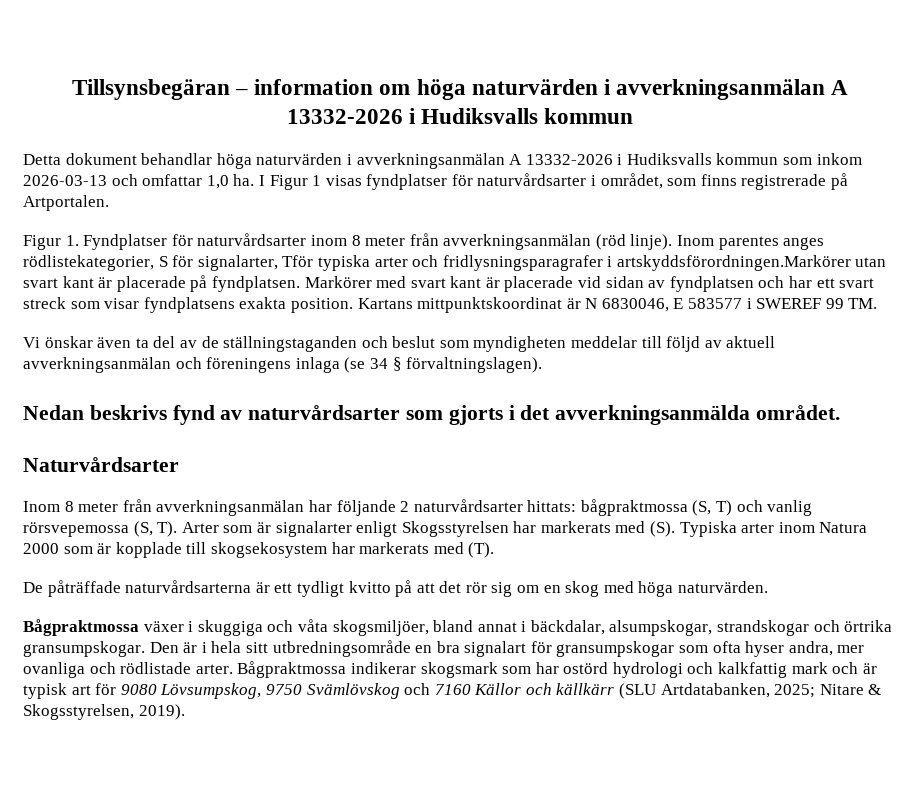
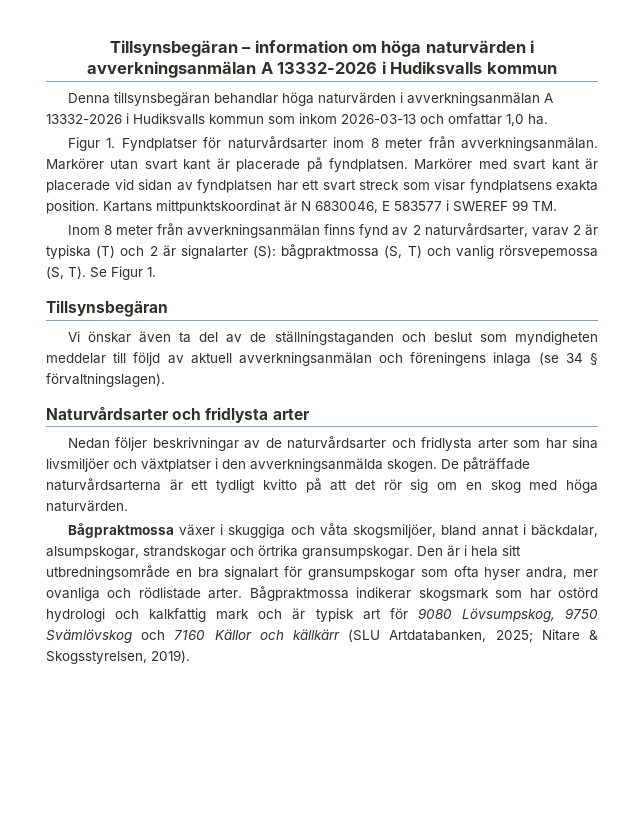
[23,153,137,165] Detta dokument -> [67,92,210,106] Denna tillsynsbegäran
[258,173,849,190] [23,195,109,211] I Figur 1 visas fyndplatser för naturvårdsarter i området, som finns registrerade på Artportalen. -> (548, 119) none
[443,234,825,250] [23,255,851,271] avverkningsanmälan (röd linje). Inom parentes anges rödlistekategorier, S för signalarter, Tför typiska arter och fridlysningsparagrafer i artskyddsförordningen.Markörer -> [461,137,598,151] [46,158,104,170] avverkningsanmälan. Markörer
[758,276,785,288] och -> (272, 186) none
(878, 303) none -> [67,223,599,238] [46,244,598,259] [46,266,156,280] [46,300,168,317] // Inom 8 meter från avverkningsanmälan finns fynd av 2 naturvårdsarter, varav 2 är typiska (T) och 2 är signalarter (S): bågpraktmossa (S, T) och vanlig rörsvepemossa (S, T). Se Figur 1. // Tillsynsbegäran
[23,405,841,425] [23,457,179,472] [23,499,813,516] [23,521,868,537] [23,542,495,558] Nedan beskrivs fynd av naturvårdsarter som gjorts i det avverkningsanmälda området. // Naturvårdsarter // Inom 8 meter från avverkningsanmälan har följande 2 naturvårdsarter hittats: bågpraktmossa (S, T) och vanlig rörsvepemossa (S, T). Arter som är signalarter enligt Skogsstyrelsen har markerats med (S). Typiska arter inom Natura 2000 som är kopplade till skogsekosystem har markerats med (T). // -> [46,406,310,423] [67,436,598,451] [46,458,437,472] Naturvårdsarter och fridlysta arter // Nedan följer beskrivningar av de naturvårdsarter och fridlysta arter som har sina livsmiljöer och växtplatser i den avverkningsanmälda skogen.

